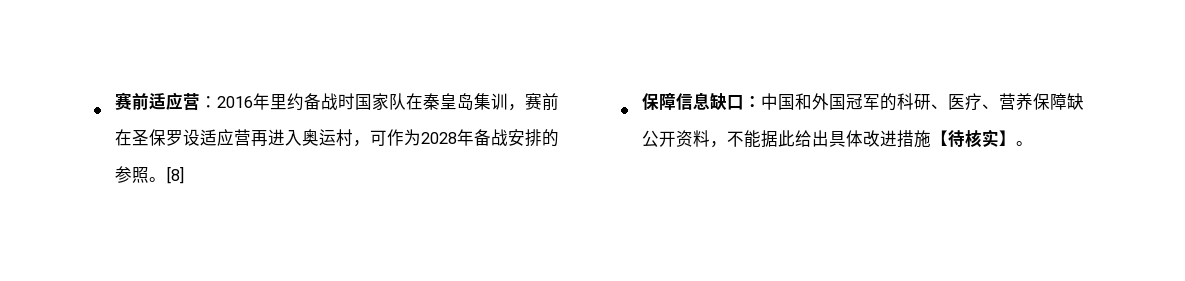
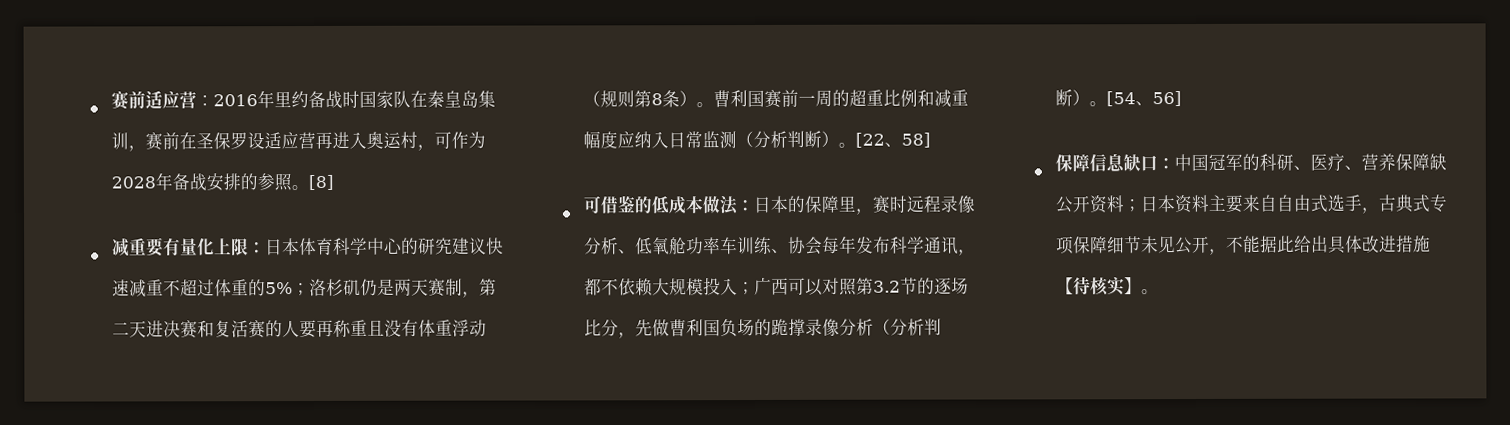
(186, 175) none -> [112,237,505,257] [112,278,498,298] [112,319,488,339] [583,89,970,108] [583,130,932,149] [583,195,977,216] [584,235,977,256] [584,277,970,297] [584,318,943,339] [1055,89,1183,107] // 减重要有量化上限：日本体育科学中心的研究建议快速减重不超过体重的5%；洛杉矶仍是两天赛制，第二天进决赛和复活赛的人要再称重且没有体重浮动（规则第8条）。曹利国赛前一周的超重比例和减重幅度应纳入日常监测（分析判断）。[22、58] // 可借鉴的低成本做法：日本的保障里，赛时远程录像分析、低氧舱功率车训练、协会每年发布科学通讯，都不依赖大规模投入；广西可以对照第3.2节的逐场比分，先做曹利国负场的跪撑录像分析（分析判断）。[54、56]
[795,93,847,110] 和外国 -> (1210, 162) none
(711, 138) none -> [1123,194,1449,214] [1056,235,1211,255] ；日本资料主要来自自由式选手，古典式专项保障细节未见公开

